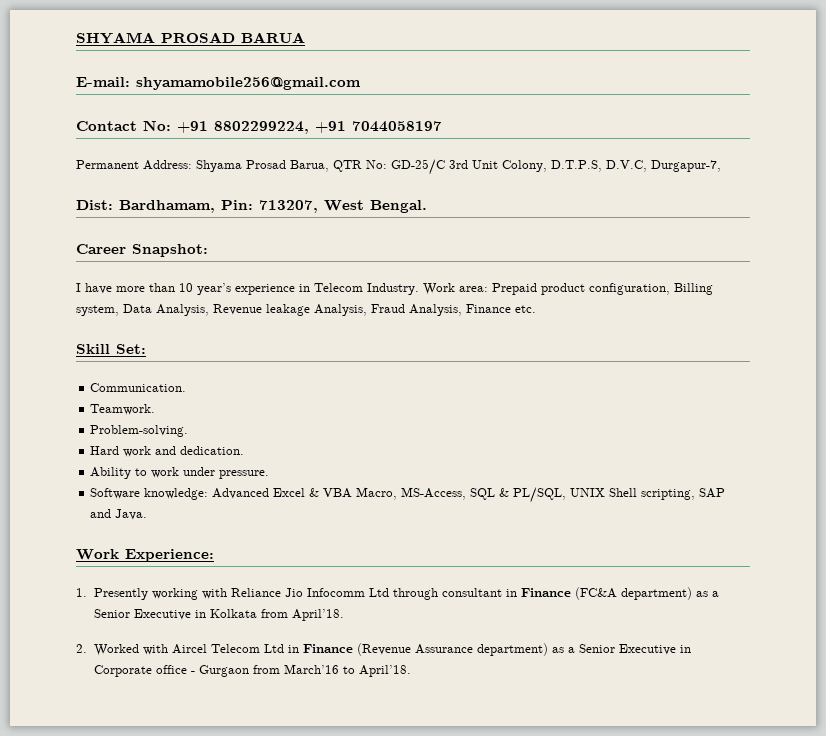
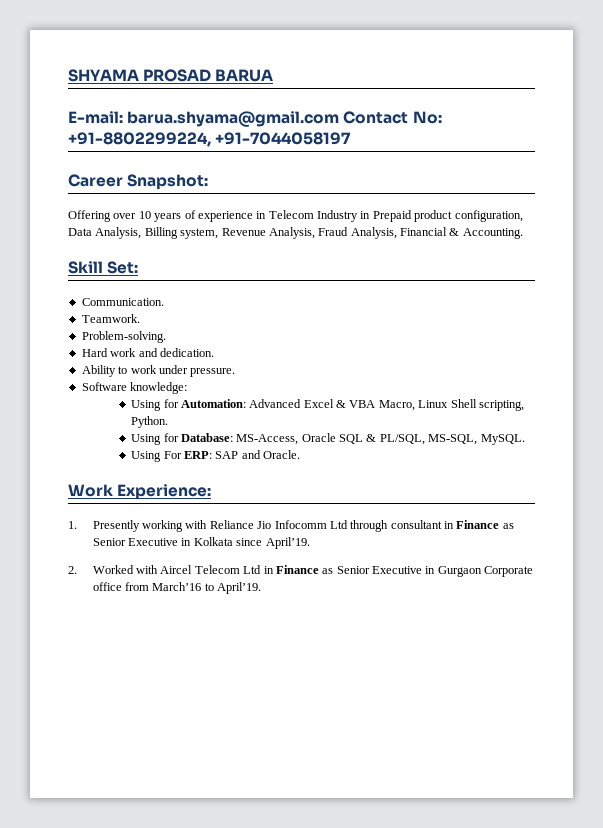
[136,77,361,90] shyamamobile256@gmail.com // -> [127,111,340,127] barua.shyama@gmail.com
[177,121,442,134] [76,159,721,175] [76,200,427,213] [76,244,208,257] [76,283,713,295] [76,304,536,316] +91 8802299224, +91 7044058197 // Permanent Address: Shyama Prosad Barua, QTR No: GD-25/C 3rd Unit Colony, D.T.P.S, D.V.C, Durgapur-7, // Dist: Bardhamam, Pin: 713207, West Bengal. // Career Snapshot: // I have more than 10 year’s experience in Telecom Industry. Work area: Prepaid product configuration, Billing system, Data Analysis, Revenue leakage Analysis, Fraud Analysis, Finance etc. -> [68,132,352,147] [68,174,209,190] [68,210,523,222] [68,227,523,239] +91-8802299224, +91-7044058197 // Career Snapshot: // Offering over 10 years of experience in Telecom Industry in Prepaid product configuration, Data Analysis, Billing system, Revenue Analysis, Fraud Analysis, Financial & Accounting.
(209, 494) none -> [131,399,246,411] // Using for Automation:
[401,487,696,503] MS-Access, SQL & PL/SQL, UNIX Shell scripting, -> [418,399,524,411] [131,416,169,428] [131,433,525,445] [131,451,212,462] Linux Shell scripting, Python. // Using for Database: MS-Access, Oracle SQL & PL/SQL, MS-SQL, MySQL. // Using For ERP:
[115,509,148,520] Java. -> [263,450,301,459] Oracle.
[574,587,719,600] (FC&A department) as a -> [502,523,514,529] as
[260,609,344,621] from April’18. -> [236,537,310,549] since April’19.
[356,643,691,656] (Revenue Assurance department) as a Senior Executive in -> [322,566,482,577] as Senior Executive in Gurgaon
[190,665,249,677] - Gurgaon -> (122, 586) none
[358,665,411,677] April’18. -> [217,582,262,594] April’19.

